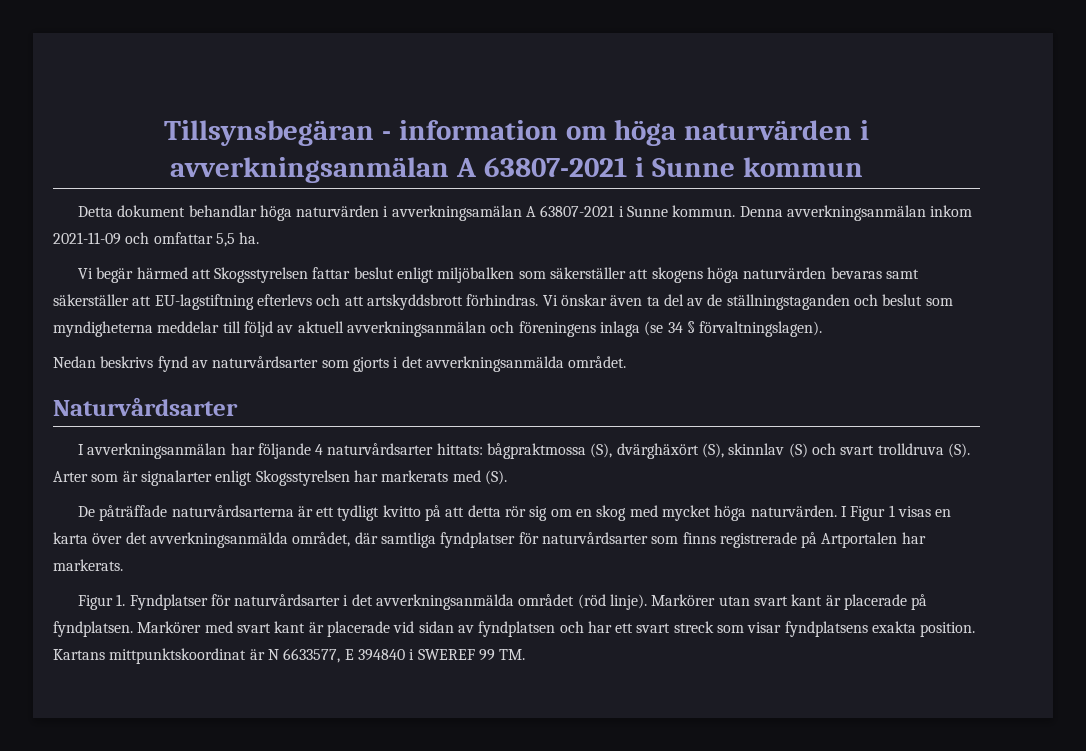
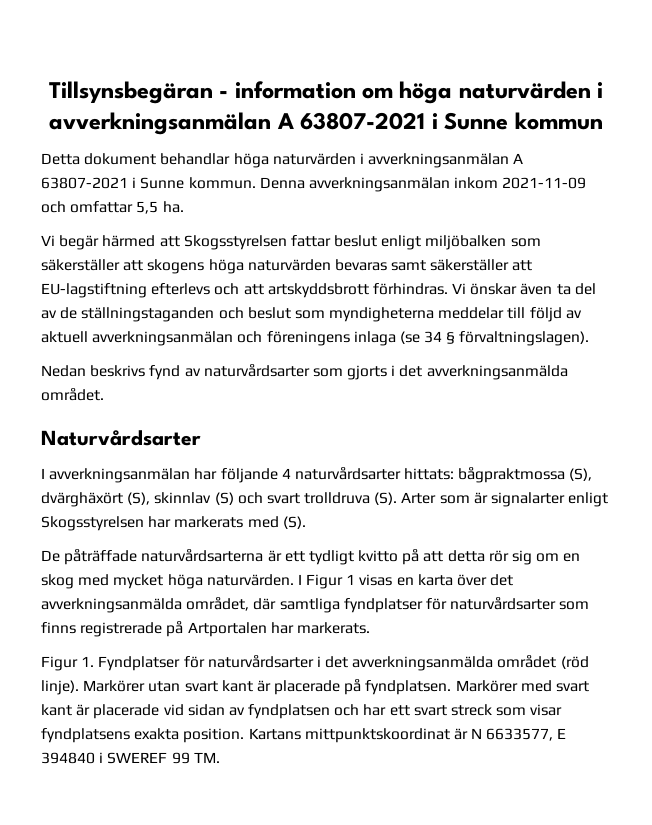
[391,205,522,221] avverkningsamälan -> [368,153,510,168] avverkningsanmälan

